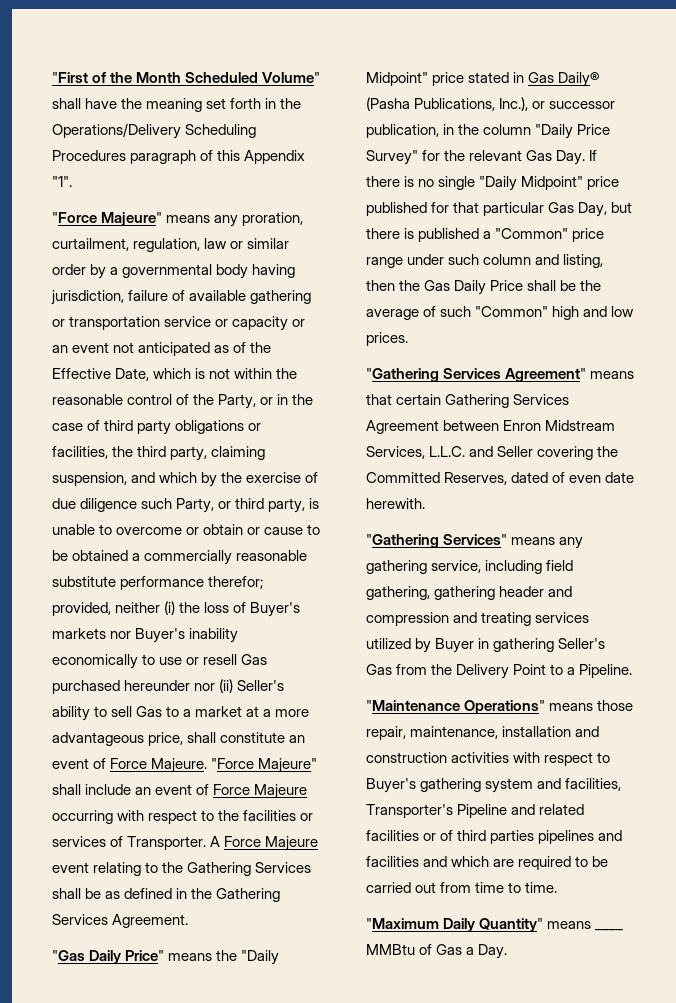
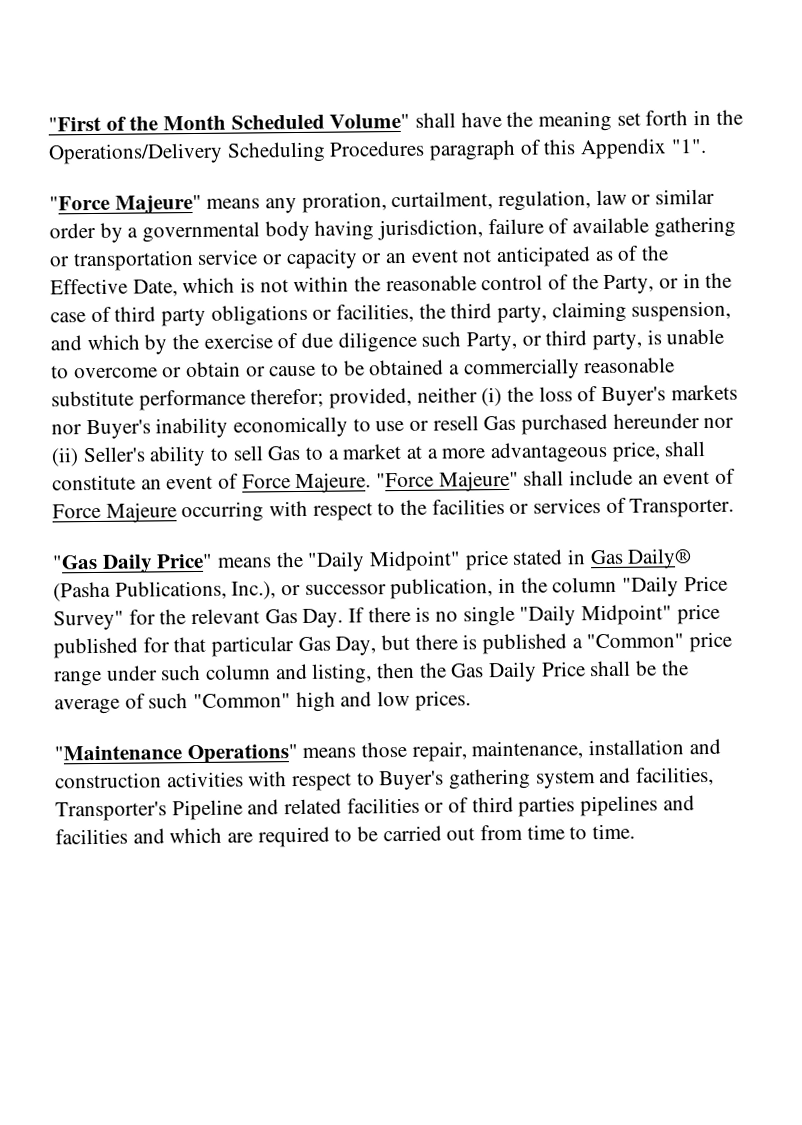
[210,836,319,851] [52,862,312,876] [52,888,281,902] [52,914,189,928] A Force Majeure event relating to the Gathering Services shall be as defined in the Gathering Services Agreement. -> (735, 507) none
[366,368,635,382] [366,394,570,408] [366,420,616,434] [366,446,619,460] [366,472,635,485] [366,498,425,509] [366,534,584,549] [366,560,574,574] [366,586,573,600] [366,612,590,626] [366,638,606,653] [366,664,633,679] // "Gathering Services Agreement" means that certain Gathering Services Agreement between Enron Midstream Services, L.L.C. and Seller covering the Committed Reserves, dated of even date herewith. // "Gathering Services" means any gathering service, including field gathering, gathering header and compression and treating services utilized by Buyer in gathering Seller's Gas from the Delivery Point to a Pipeline. -> (471, 700) none
[366,918,592,932] [595,929,624,931] [366,944,508,959] // "Maximum Daily Quantity" means ____ MMBtu of Gas a Day. -> (636, 831) none

